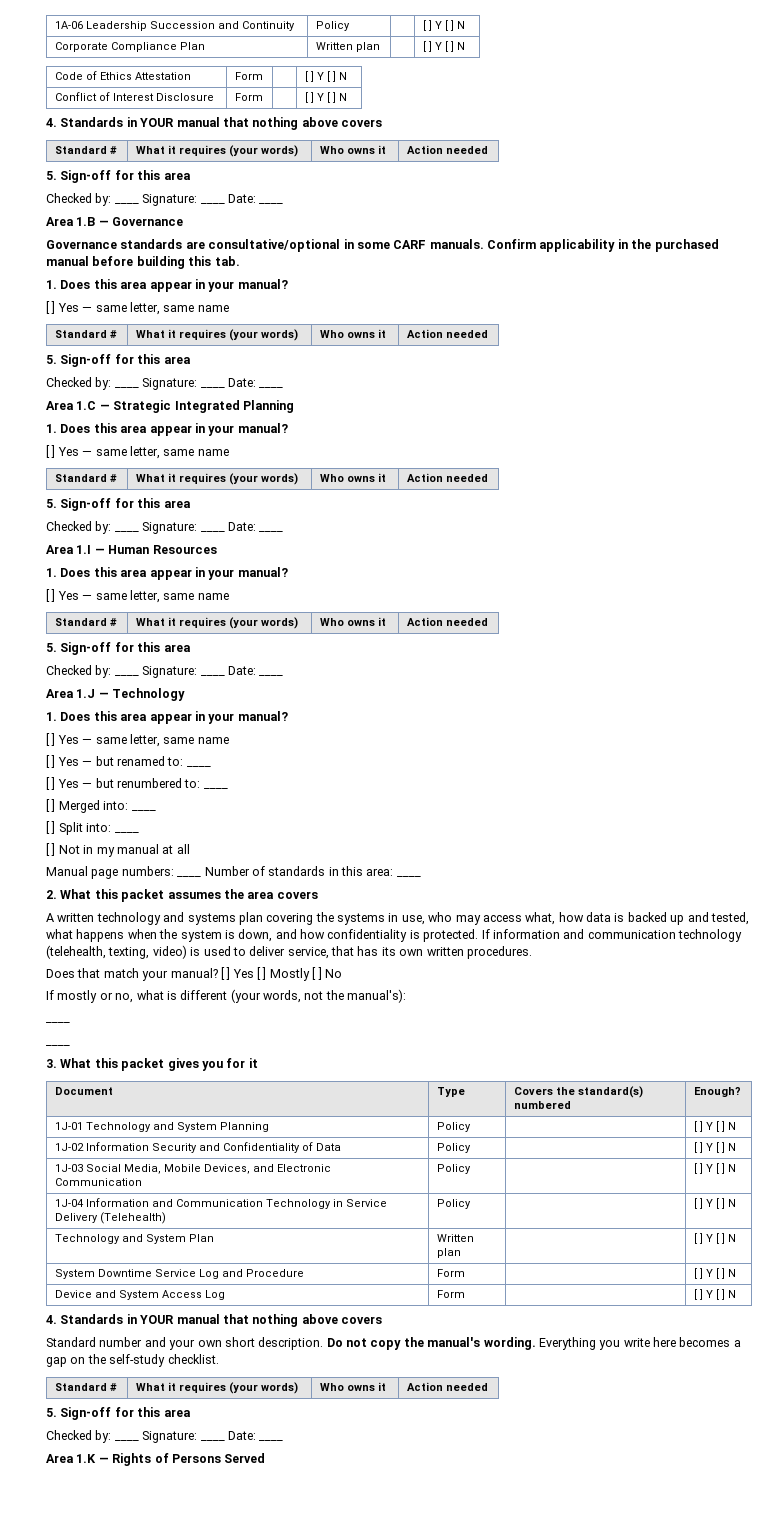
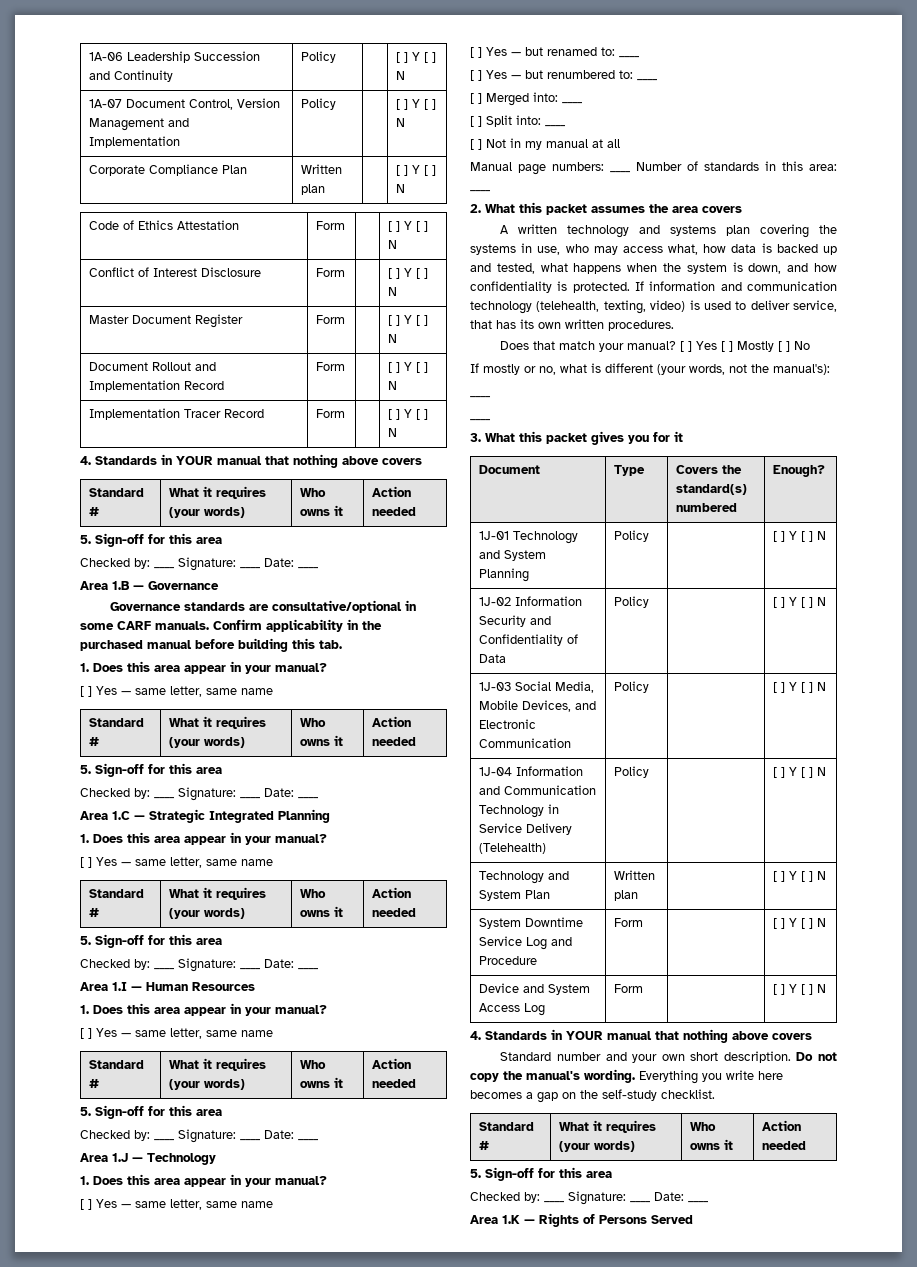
(465, 25) none -> [89,98,281,110] [89,118,190,131] [89,136,181,148] [301,98,337,110] [396,99,437,110] [396,118,406,127] // 1A-07 Document Control, Version Management and Implementation | Policy | | [ ] Y [ ] N
(347, 97) none -> [89,314,244,328] [316,315,346,324] [388,315,429,326] [388,334,398,343] [89,362,217,371] [89,380,225,392] [316,362,346,371] [388,362,429,373] [388,381,398,390] [89,408,265,420] [316,409,346,418] [388,409,429,420] [388,428,398,437] // Master Document Register | Form | | [ ] Y [ ] N // Document Rollout and Implementation Record | Form | | [ ] Y [ ] N // Implementation Tracer Record | Form | | [ ] Y [ ] N

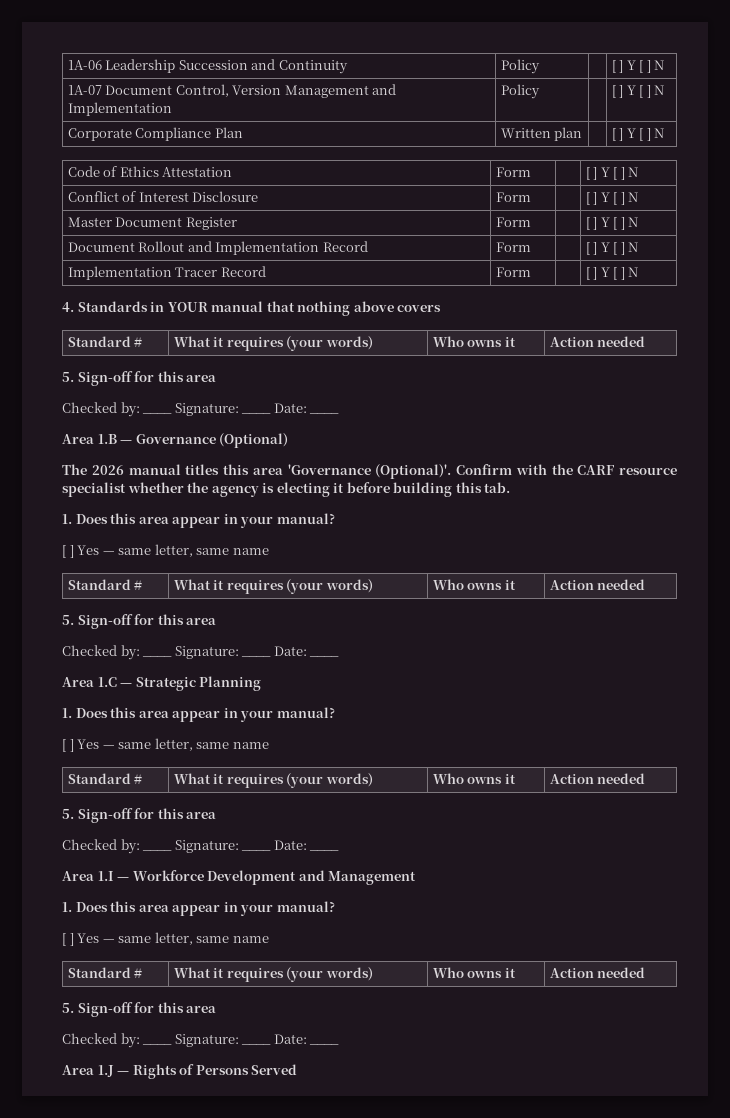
[110,600,417,613] [80,619,382,632] [80,640,192,651] // Governance standards are consultative/optional in some CARF manuals. Confirm applicability in the purchased manual -> [219,433,289,448] [62,464,677,479] [62,482,345,497] (Optional) // The 2026 manual titles this area 'Governance (Optional)'. Confirm with the CARF resource specialist whether the agency is electing it
[209,811,274,823] Integrated -> (196, 684) none
[146,982,255,991] Human Resources -> [132,870,417,885] Workforce Development and Management
[147,1153,216,1165] [80,1174,327,1187] [80,1199,273,1210] [470,47,615,58] [619,56,640,58] [470,70,633,81] [637,79,658,81] [470,92,558,106] [562,102,583,104] [470,115,541,127] [545,125,566,127] [470,138,620,150] [470,162,604,175] [610,171,631,173] [636,161,837,171] [470,190,491,192] [470,202,742,215] [500,224,837,238] [470,243,837,255] [470,262,837,274] [470,281,837,293] [470,300,837,314] [470,319,674,331] [500,341,811,352] [470,363,830,375] [470,396,491,398] [470,419,491,421] [470,431,683,445] [479,465,541,474] [614,465,646,476] [676,465,743,474] [676,484,748,495] [676,503,738,512] [773,465,826,477] [479,531,579,544] [479,550,547,561] [479,568,530,582] [614,530,650,542] [773,531,827,542] [479,596,583,606] [479,615,552,627] [479,634,579,646] [479,654,507,663] [614,596,650,608] [773,597,827,608] [479,681,595,693] [479,700,597,712] [479,719,537,729] [479,738,572,748] [614,681,650,693] [773,682,827,693] [479,766,584,776] [479,785,597,795] [479,804,560,818] [479,823,573,835] [479,843,547,854] [614,766,650,778] [773,767,827,778] [479,871,570,884] [479,890,551,901] [614,870,656,880] [614,890,639,901] [773,871,827,882] [479,917,584,929] [479,936,573,950] [479,956,538,965] [614,918,644,927] [773,918,827,929] [479,983,591,995] [479,1003,546,1016] [614,984,644,993] [773,984,827,995] [470,1029,812,1043] [500,1051,837,1063] [470,1069,783,1084] [470,1089,715,1103] [479,1122,535,1131] [479,1141,490,1150] [559,1120,657,1133] [559,1141,636,1152] [690,1122,717,1131] [690,1139,734,1150] [762,1120,802,1131] [762,1141,807,1150] [470,1167,612,1181] [470,1191,651,1205] [654,1192,684,1201] [688,1201,709,1203] [470,1215,535,1224] Technology // 1. Does this area appear in your manual? // [ ] Yes — same letter, same name // [ ] Yes — but renamed to: ____ // [ ] Yes — but renumbered to: ____ // [ ] Merged into: ____ // [ ] Split into: ____ // [ ] Not in my manual at all // Manual page numbers: ____ Number of standards in this area: ____ // 2. What this packet assumes the area covers // A written technology and systems plan covering the systems in use, who may access what, how data is backed up and tested, what happens when the system is down, and how confidentiality is protected. If information and communication technology (telehealth, texting, video) is used to deliver service, that has its own written procedures. // Does that match your manual? [ ] Yes [ ] Mostly [ ] No // If mostly or no, what is different (your words, not the manual's): // ____ // ____ // 3. What this packet gives you for it // Document | Type | Covers the standard(s) numbered | Enough? // 1J-01 Technology and System Planning | Policy | | [ ] Y [ ] N // 1J-02 Information Security and Confidentiality of Data | Policy | | [ ] Y [ ] N // 1J-03 Social Media, Mobile Devices, and Electronic Communication | Policy | | [ ] Y [ ] N // 1J-04 Information and Communication Technology in Service Delivery (Telehealth) | Policy | | [ ] Y [ ] N // Technology and System Plan | Written plan | | [ ] Y [ ] N // System Downtime Service Log and Procedure | Form | | [ ] Y [ ] N // Device and System Access Log | Form | | [ ] Y [ ] N // 4. Standards in YOUR manual that nothing above covers // Standard number and your own short description. Do not copy the manual's wording. Everything you write here becomes a gap on the self-study checklist. // Standard # | What it requires (your words) | Who owns it | Action needed // 5. Sign-off for this area // Checked by: ____ Signature: ____ Date: ____ // Area 1.K — -> (130, 1073) none

